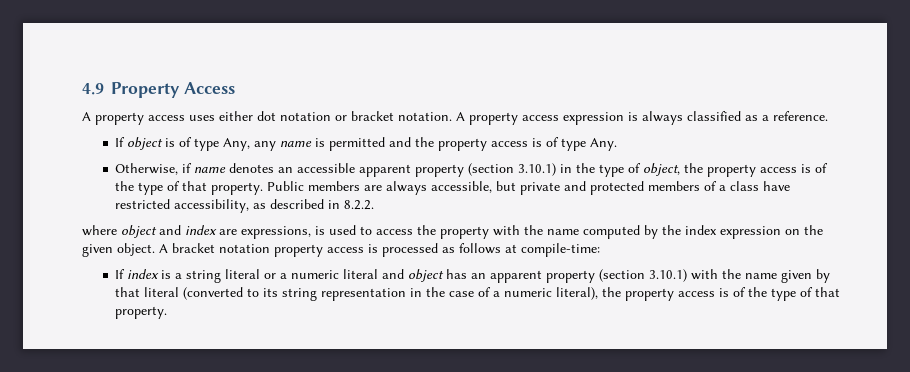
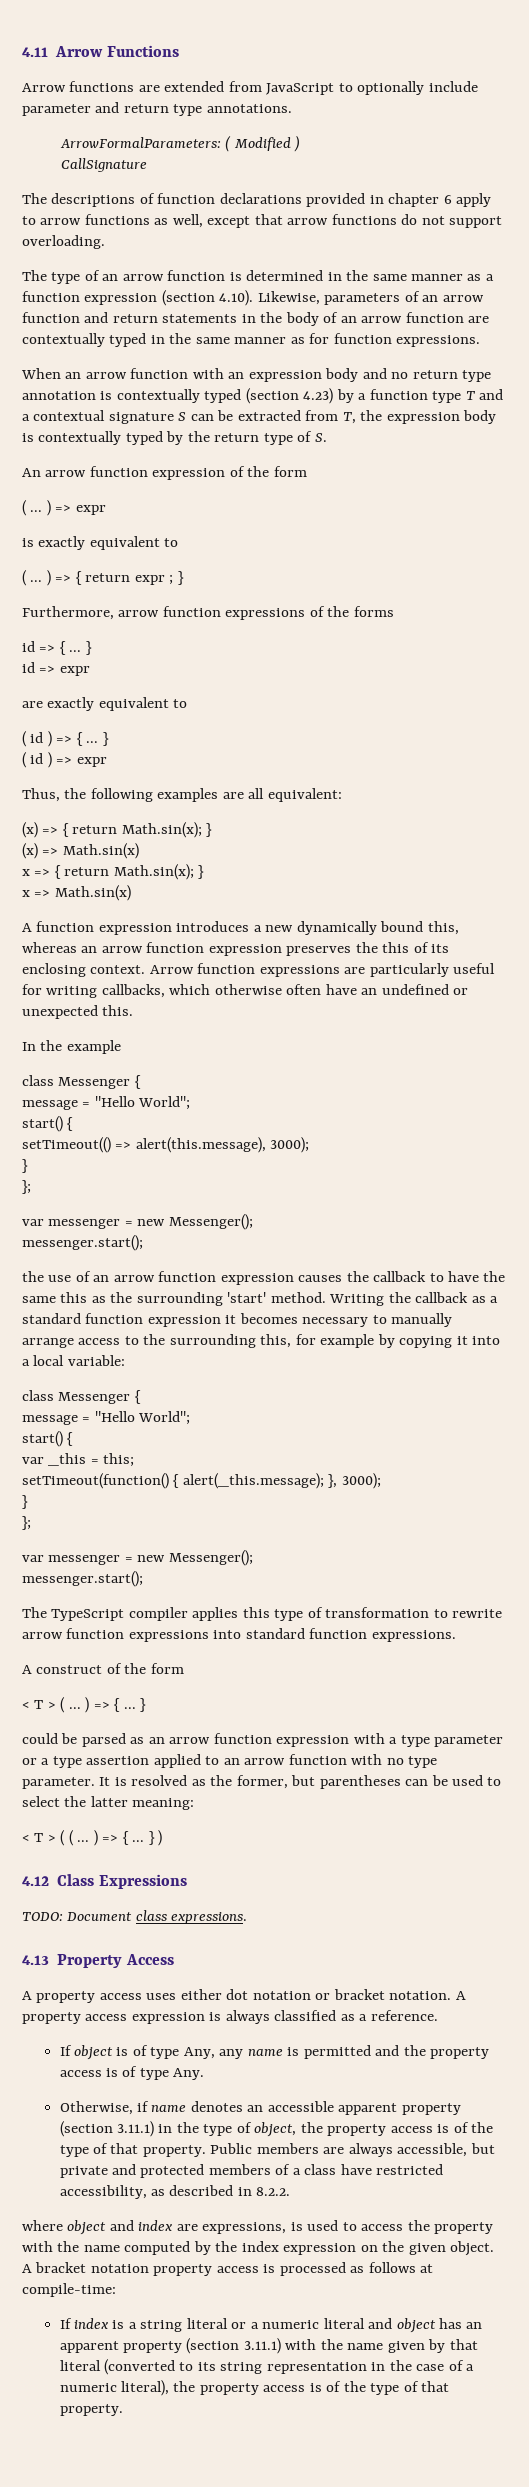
[82,83,104,95] 4.9 -> [22,45,180,57] [22,81,478,95] [22,102,292,116] [59,135,301,152] [60,158,147,172] [22,193,492,207] [22,214,503,228] [22,235,105,249] [22,270,494,284] [22,290,484,306] [22,312,490,326] [22,333,481,347] [21,368,492,382] [22,388,504,404] [22,410,497,424] [22,431,327,445] [22,466,307,480] [22,500,106,516] [22,536,179,550] [22,570,184,586] [22,606,394,620] [22,641,92,655] [22,662,90,676] [22,697,188,711] [22,731,109,747] [22,752,107,768] [22,788,342,802] [22,822,213,838] [22,843,139,859] [22,864,205,880] [22,885,131,901] [22,921,459,935] [22,942,450,956] [22,963,496,977] [22,984,469,998] [22,1005,134,1019] [22,1040,121,1054] [22,1075,141,1089] [22,1096,191,1110] [22,1116,74,1132] [22,1137,310,1153] [22,1159,28,1173] [22,1180,31,1194] [22,1214,253,1230] [22,1235,143,1251] [22,1271,506,1285] [22,1292,499,1306] [22,1313,453,1327] [22,1334,501,1348] [22,1355,125,1366] [22,1390,141,1404] [22,1411,191,1425] [22,1431,74,1447] [22,1453,135,1467] [22,1473,381,1489] [22,1495,28,1509] [22,1516,31,1530] [22,1550,253,1566] [22,1571,143,1587] [22,1607,503,1621] [22,1628,456,1642] [22,1663,184,1674] [22,1697,147,1713] [22,1733,504,1747] [22,1754,438,1768] [22,1775,502,1789] [22,1796,195,1810] [22,1830,163,1846] [22,1874,188,1889] [22,1910,248,1924] [22,1955,49,1965] 4.11 Arrow Functions // Arrow functions are extended from JavaScript to optionally include parameter and return type annotations. // ArrowFormalParameters: ( Modified ) // CallSignature // The descriptions of function declarations provided in chapter 6 apply to arrow functions as well, except that arrow functions do not support overloading. // The type of an arrow function is determined in the same manner as a function expression (section 4.10). Likewise, parameters of an arrow function and return statements in the body of an arrow function are contextually typed in the same manner as for function expressions. // When an arrow function with an expression body and no return type annotation is contextually typed (section 4.23) by a function type T and a contextual signature S can be extracted from T, the expression body is contextually typed by the return type of S. // An arrow function expression of the form // ( ... ) => expr // is exactly equivalent to // ( ... ) => { return expr ; } // Furthermore, arrow function expressions of the forms // id => { ... } // id => expr // are exactly equivalent to // ( id ) => { ... } // ( id ) => expr // Thus, the following examples are all equivalent: // (x) => { return Math.sin(x); } // (x) => Math.sin(x) // x => { return Math.sin(x); } // x => Math.sin(x) // A function expression introduces a new dynamically bound this, whereas an arrow function expression preserves the this of its enclosing context. Arrow function expressions are particularly useful for writing callbacks, which otherwise often have an undefined or unexpected this. // In the example // class Messenger { // message = "Hello World"; // start() { // setTimeout(() => alert(this.message), 3000); // } // }; // var messenger = new Messenger(); // messenger.start(); // the use of an arrow function expression causes the callback to have the same this as the surrounding 'start' method. Writing the callback as a standard function expression it becomes necessary to manually arrange access to the surrounding this, for example by copying it into a local variable: // class Messenger { // message = "Hello World"; // start() { // var _this = this; // setTimeout(function() { alert(_this.message); }, 3000); // } // }; // var messenger = new Messenger(); // messenger.start(); // The TypeScript compiler applies this type of transformation to rewrite arrow function expressions into standard function expressions. // A construct of the form // < T > ( ... ) => { ... } // could be parsed as an arrow function expression with a type parameter or a type assertion applied to an arrow function with no type parameter. It is resolved as the former, but parentheses can be used to select the latter meaning: // < T > ( ( ... ) => { ... } ) // 4.12 Class Expressions // TODO: Document class expressions. // 4.13
[518,163,557,176] 3.10.1) -> [117,2121,155,2137] 3.11.1)
[649,269,688,282] 3.10.1) -> [243,2338,281,2354] 3.11.1)

